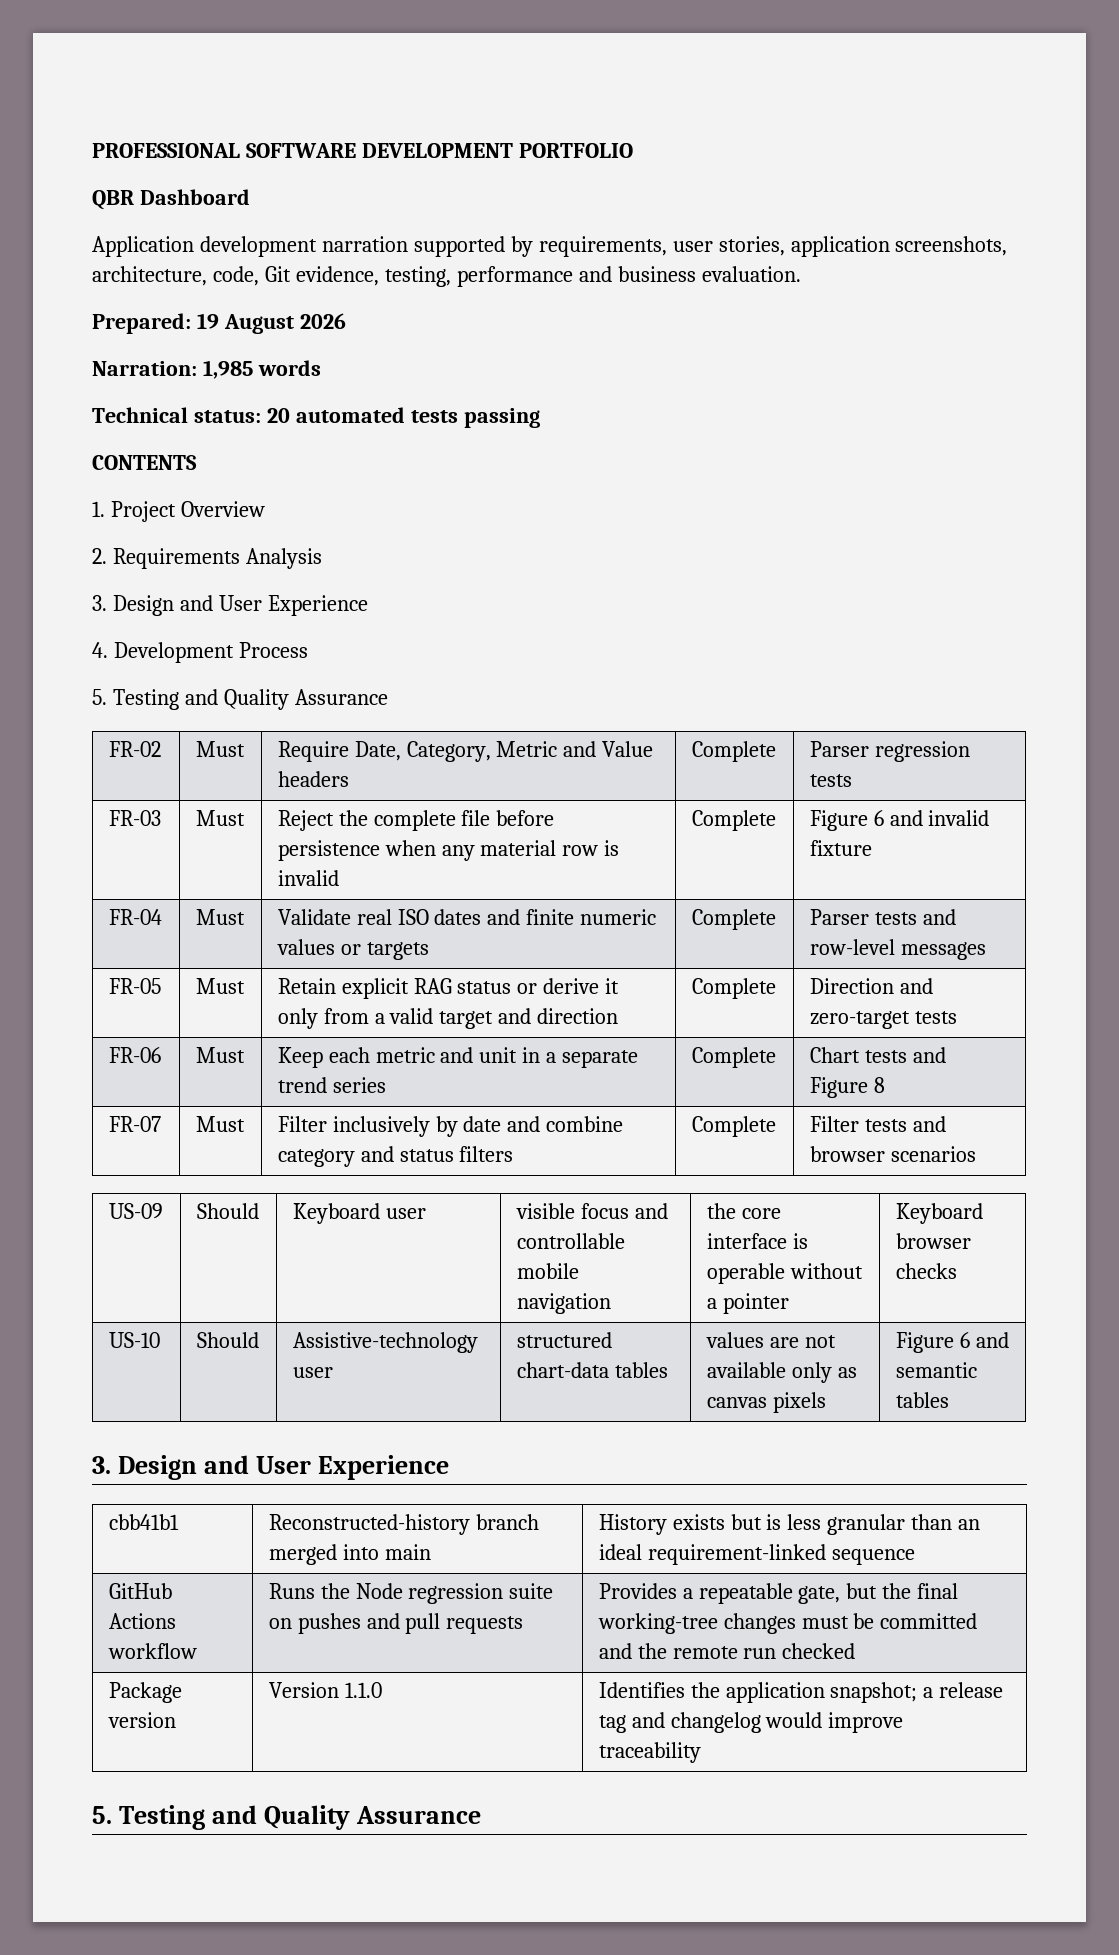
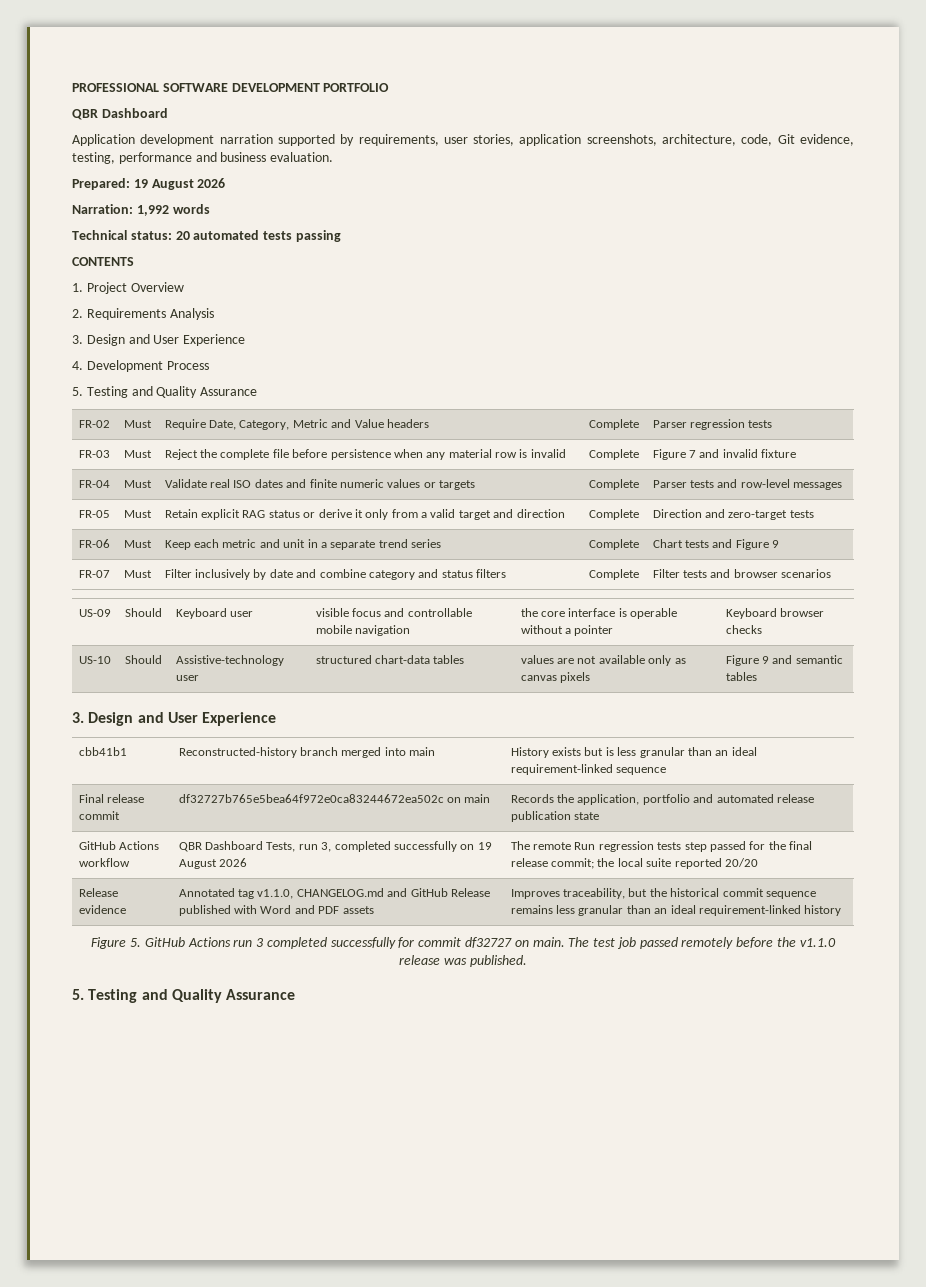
[202,360,253,379] 1,985 -> [136,205,169,216] 1,992
[873,810,884,826] 6 -> [689,450,697,458] 7
[873,1077,885,1093] 8 -> [772,540,780,548] 9
[959,1332,970,1348] 6 -> [762,656,770,664] 9
[108,1583,172,1599] [108,1613,176,1629] [107,1643,197,1659] [268,1583,554,1604] [268,1613,524,1634] [598,1583,959,1604] [597,1613,978,1634] [598,1643,856,1659] [108,1682,182,1703] [107,1712,176,1728] [268,1682,382,1698] [598,1682,1004,1703] [598,1712,904,1733] [598,1742,701,1763] GitHub Actions workflow | Runs the Node regression suite on pushes and pull requests | Provides a repeatable gate, but the final working-tree changes must be committed and the remote run checked // Package version | Version 1.1.0 | Identifies the application snapshot; a release tag and changelog would improve traceability -> [78,794,145,803] [78,811,120,820] [178,794,491,803] [510,794,814,805] [510,811,600,822] [78,841,160,850] [78,858,130,867] [178,841,492,852] [178,858,248,869] [510,841,813,852] [510,858,758,869] [78,888,118,897] [78,905,126,914] [178,888,490,899] [178,905,374,916] [510,888,816,899] [510,905,842,916] [91,937,836,949] [399,955,527,967] Final release commit | df32727b765e5bea64f972e0ca83244672ea502c on main | Records the application, portfolio and automated release publication state // GitHub Actions workflow | QBR Dashboard Tests, run 3, completed successfully on 19 August 2026 | The remote Run regression tests step passed for the final release commit; the local suite reported 20/20 // Release evidence | Annotated tag v1.1.0, CHANGELOG.md and GitHub Release published with Word and PDF assets | Improves traceability, but the historical commit sequence remains less granular than an ideal requirement-linked history // Figure 5. GitHub Actions run 3 completed successfully for commit df32727 on main. The test job passed remotely before the v1.1.0 release was published.

